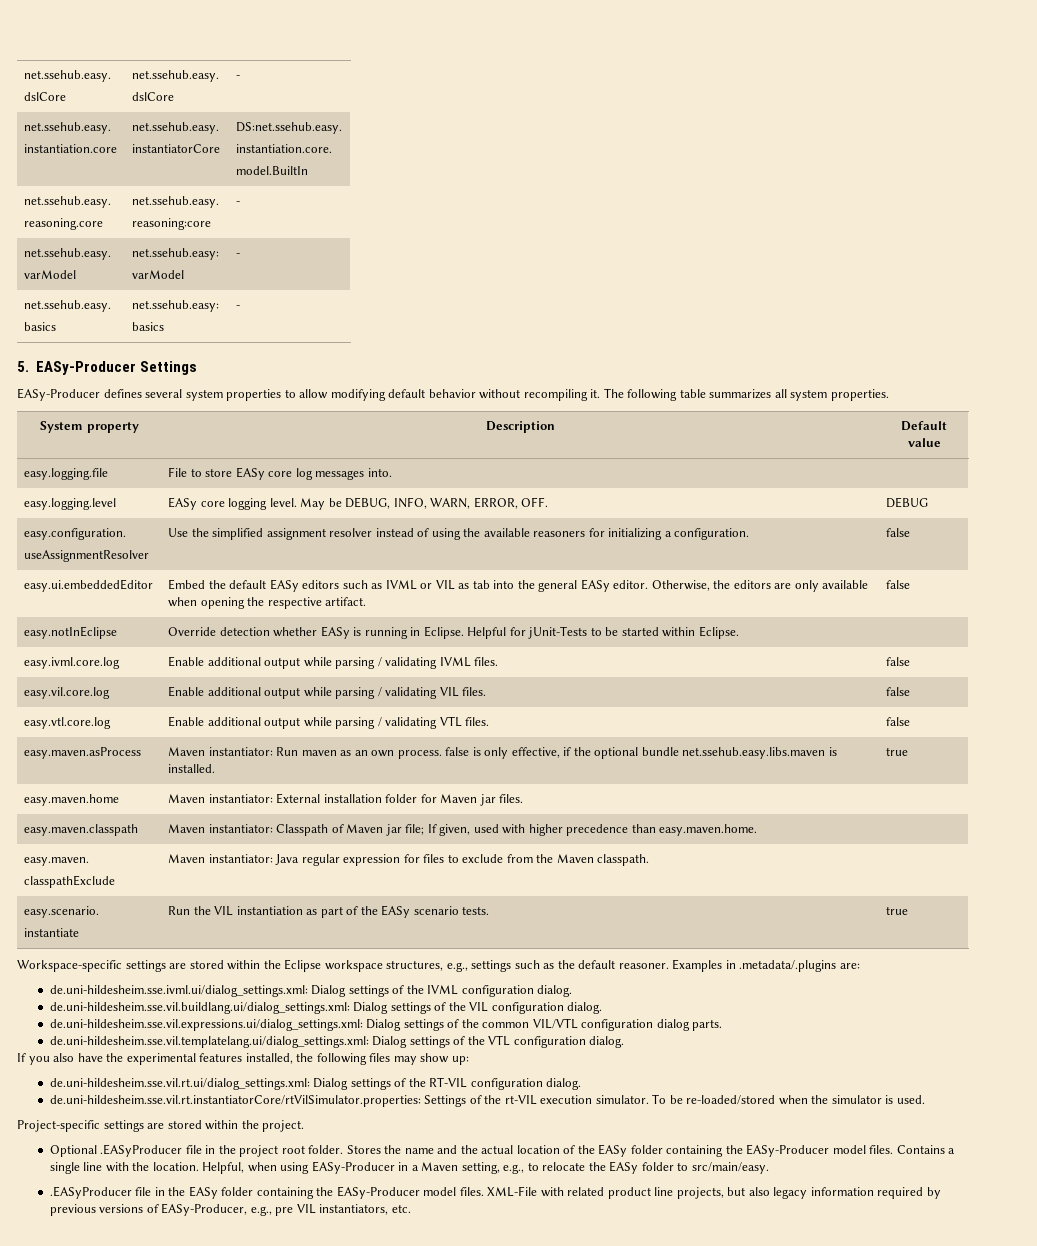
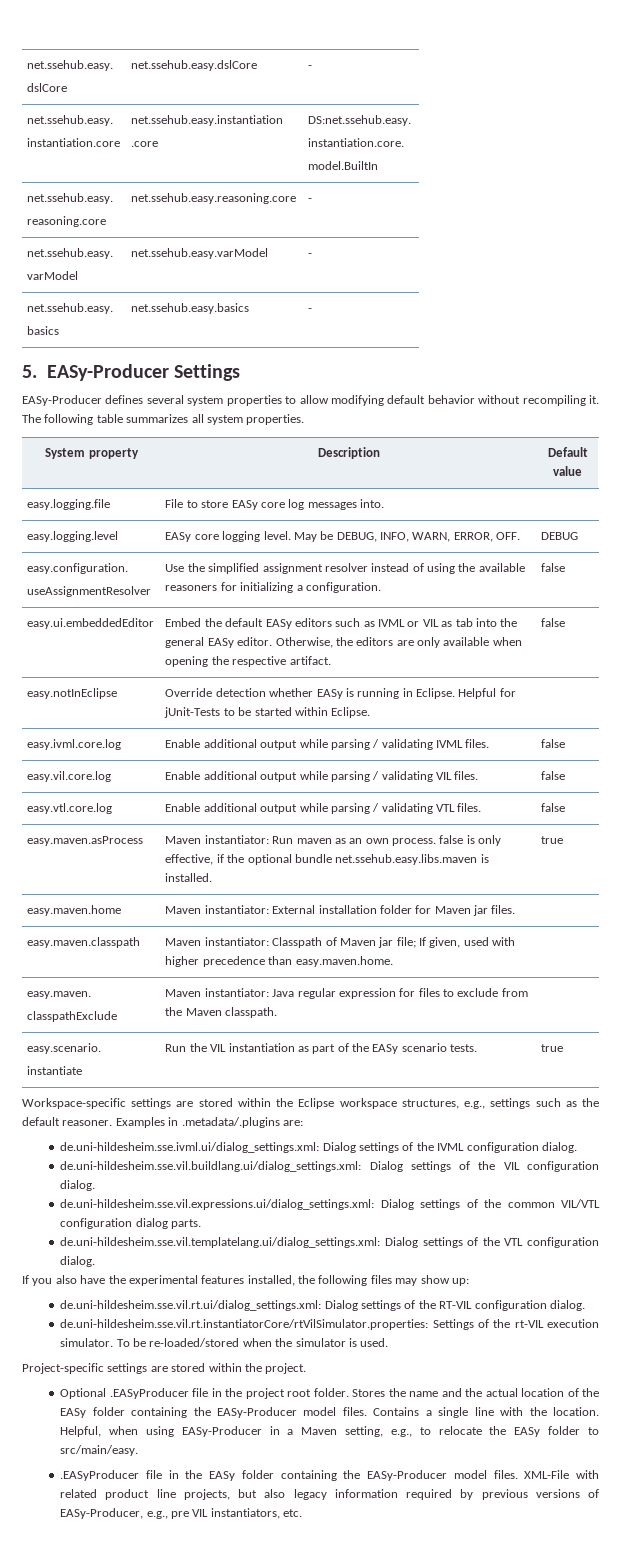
[24,70,112,82] [24,92,67,101] [132,70,220,82] [132,92,175,101] net.ssehub.easy. // dslCore | net.ssehub.easy. // dslCore -> [27,60,114,71] [27,83,68,92] [131,60,258,71] net.ssehub.easy. // dslCore | net.ssehub.easy.dslCore
[132,122,220,134] [132,144,221,153] net.ssehub.easy. // instantiatorCore -> [131,115,284,126] [131,141,159,147] net.ssehub.easy.instantiation // .core
[132,196,220,208] [132,218,212,230] net.ssehub.easy. // reasoning:core -> [131,193,297,204] net.ssehub.easy.reasoning.core
[132,248,220,260] [132,270,185,279] net.ssehub.easy: // varModel -> [131,248,269,259] net.ssehub.easy.varModel
[132,300,220,312] [132,322,165,331] net.ssehub.easy: // basics -> [131,303,250,314] net.ssehub.easy.basics

